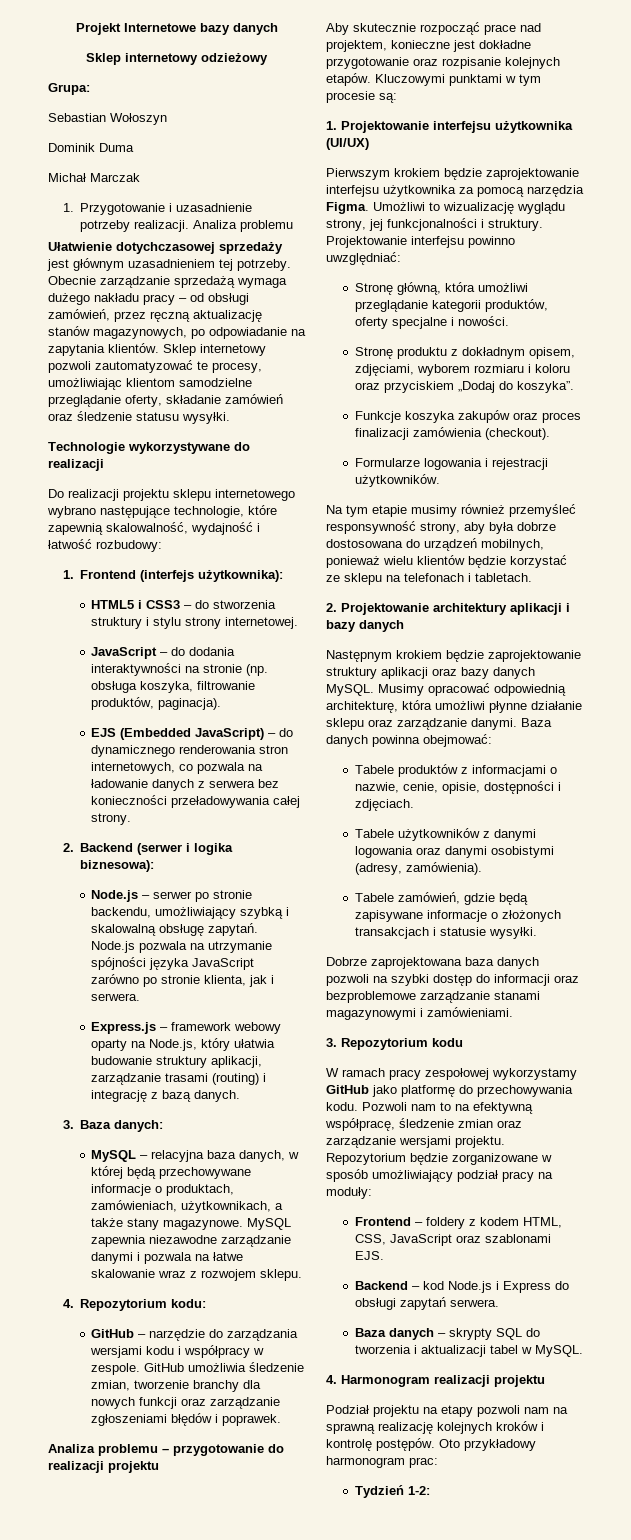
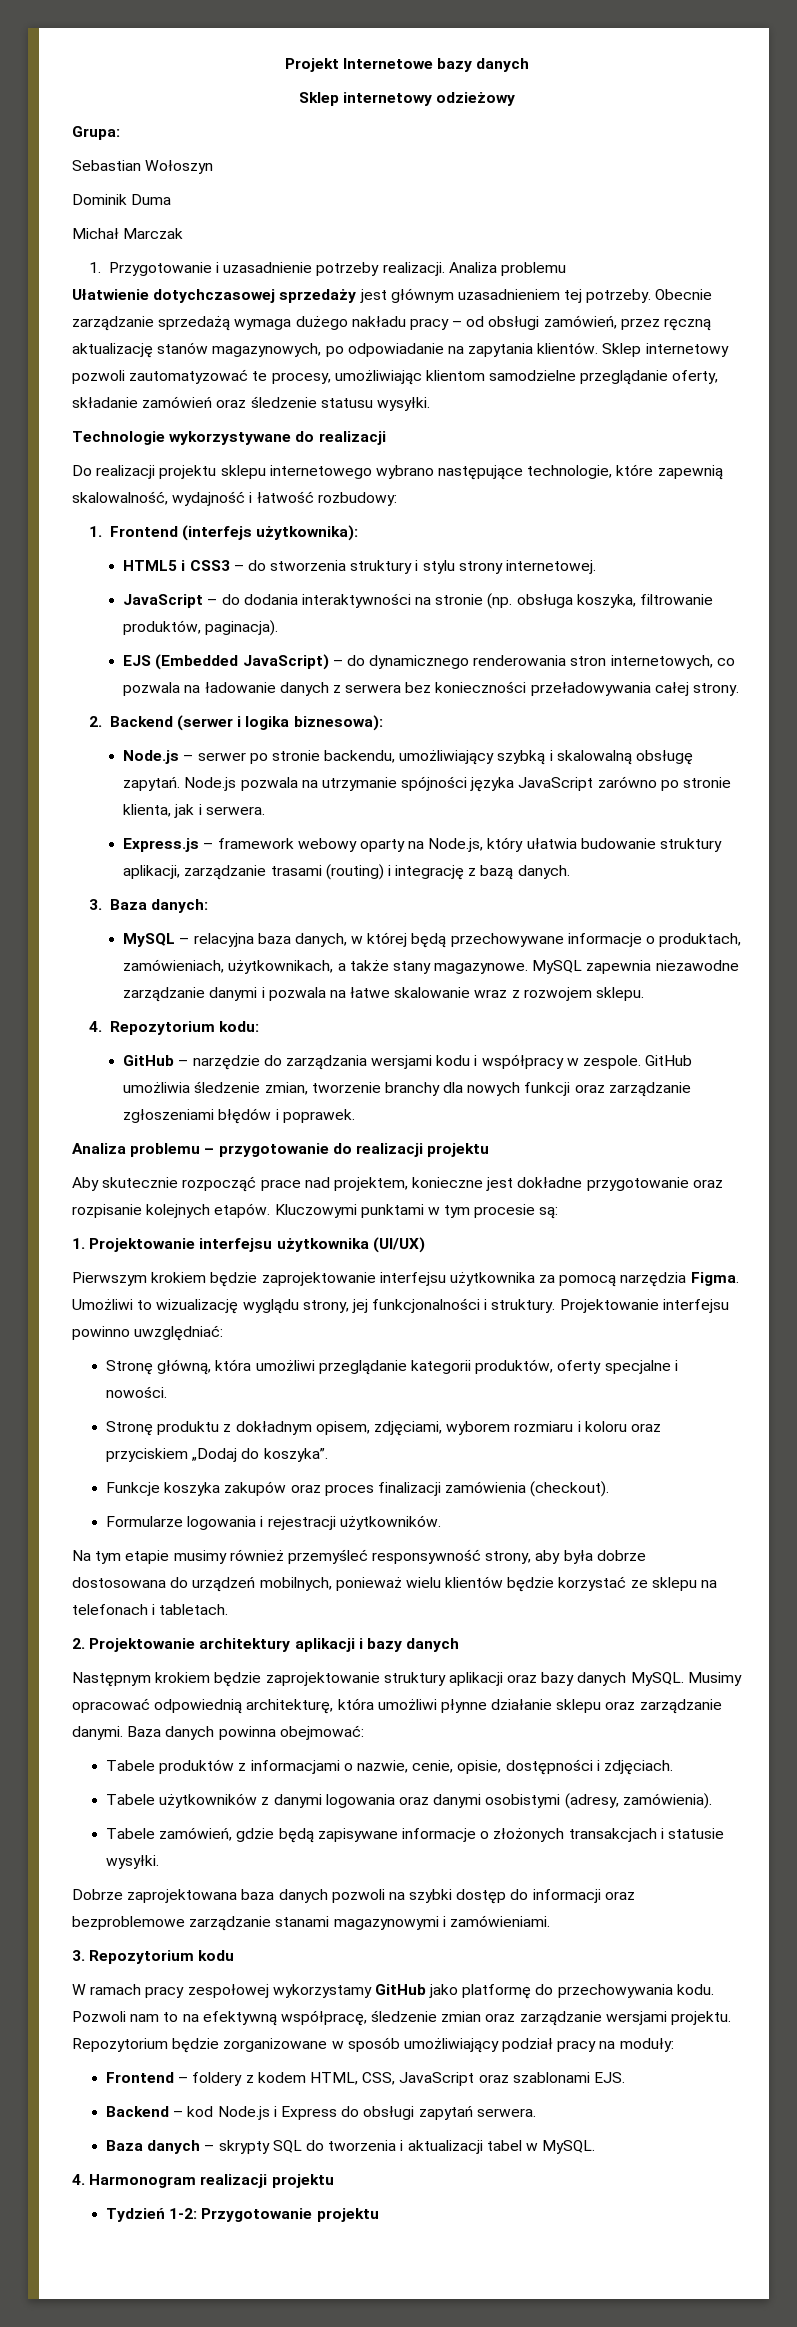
[326,1405,568,1417] [326,1421,544,1434] [326,1438,536,1451] [326,1456,438,1468] // Podział projektu na etapy pozwoli nam na sprawną realizację kolejnych kroków i kontrolę postępów. Oto przykładowy harmonogram prac: -> (334, 2181) none
(430, 1490) none -> [201,2208,379,2222] Przygotowanie projektu

